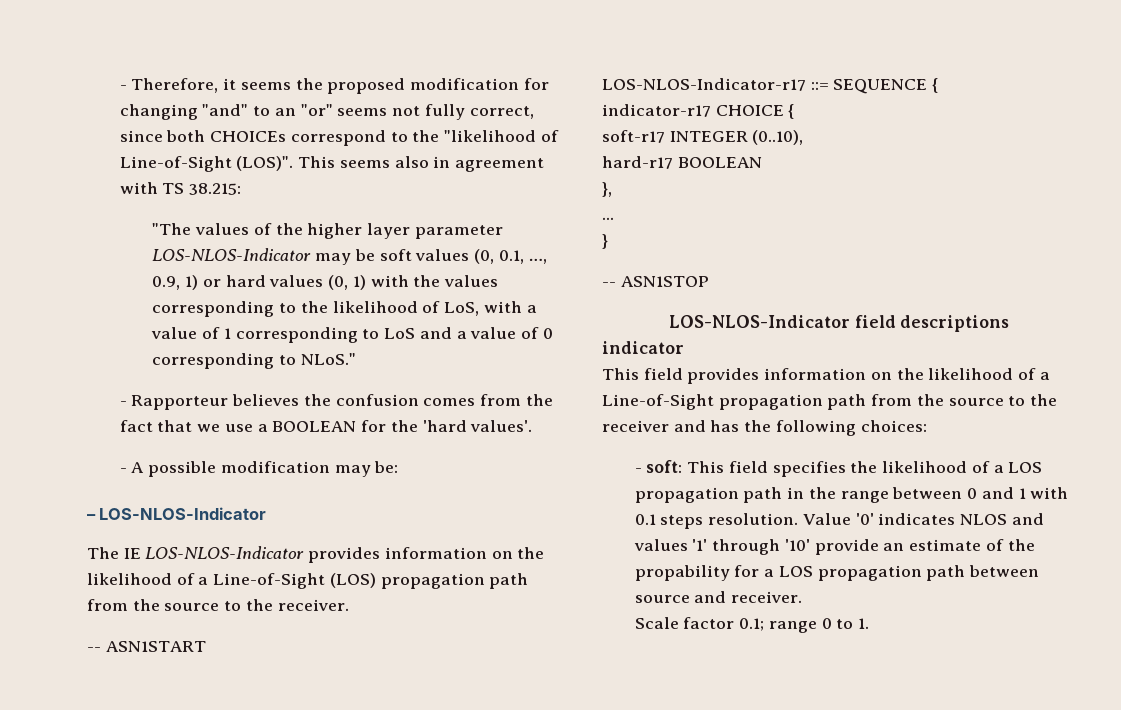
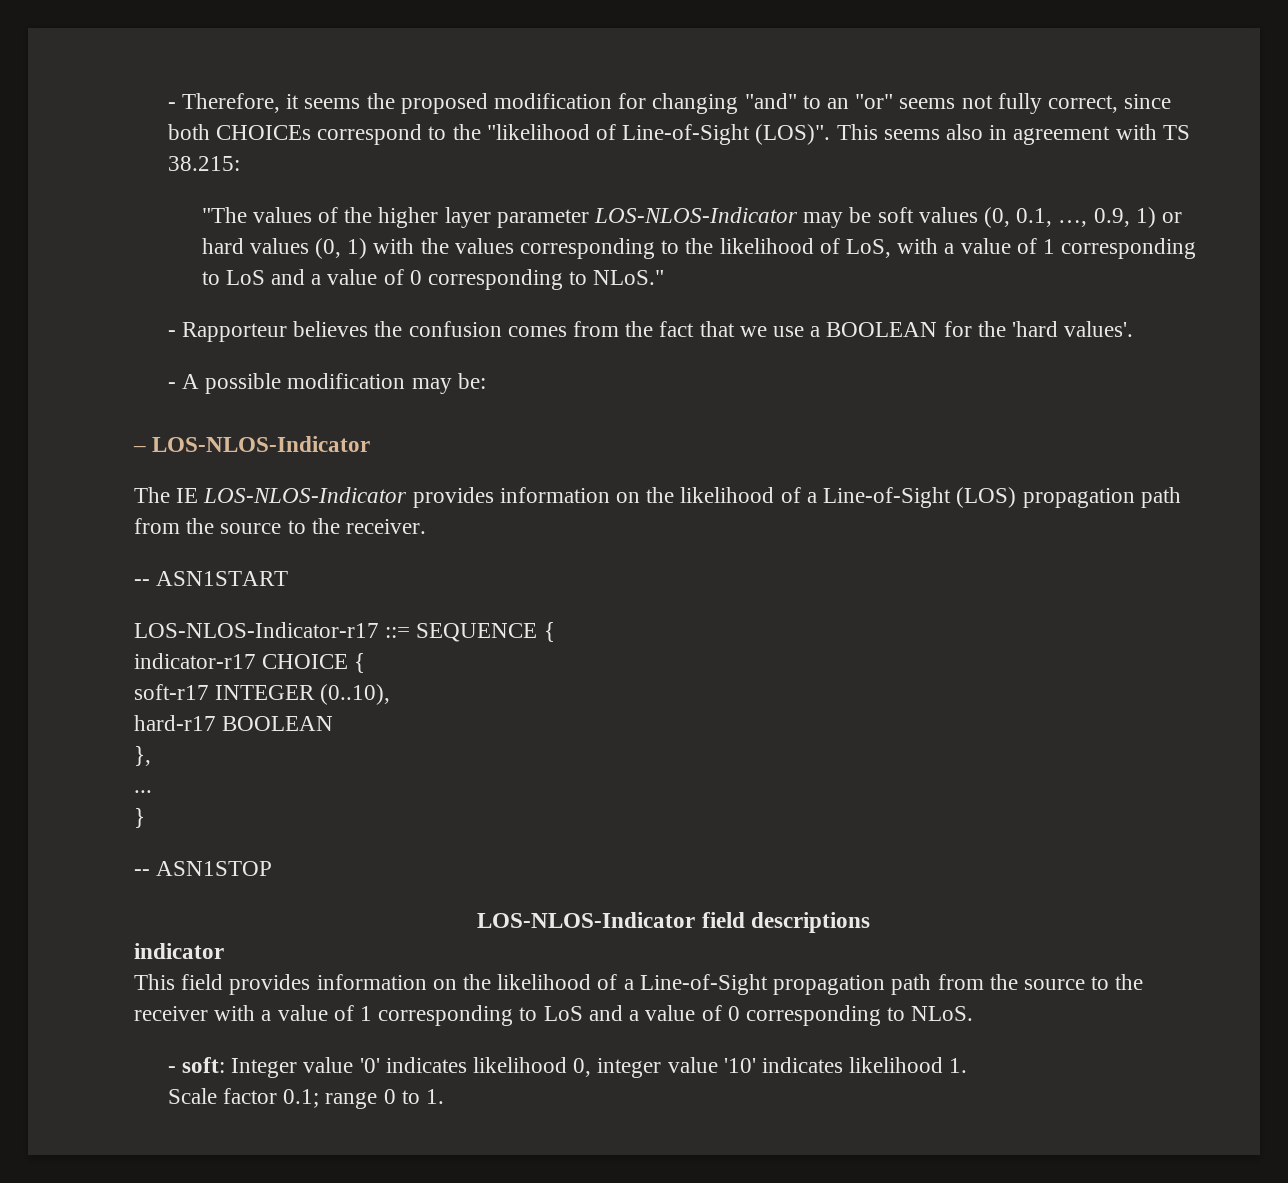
[673,420,927,436] [634,460,1043,477] [634,487,1069,503] [634,513,1044,529] [633,539,1035,555] [634,565,1040,581] [634,591,803,603] and has the following choices: // - soft: This field specifies the likelihood of a LOS propagation path in the range between 0 and 1 with 0.1 steps resolution. Value '0' indicates NLOS and values '1' through '10' provide an estimate of the propability for a LOS propagation path between source and receiver. -> [214,1005,974,1026] [167,1057,968,1078] with a value of 1 corresponding to LoS and a value of 0 corresponding to NLoS. // - soft: Integer value '0' indicates likelihood 0, integer value '10' indicates likelihood 1.

